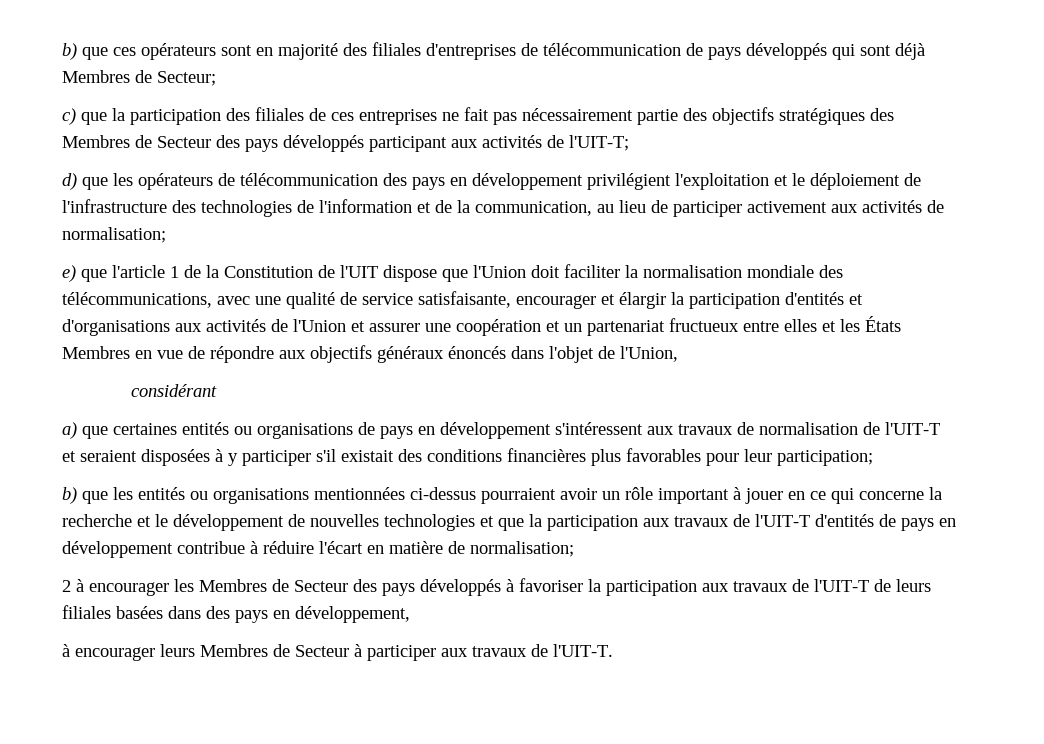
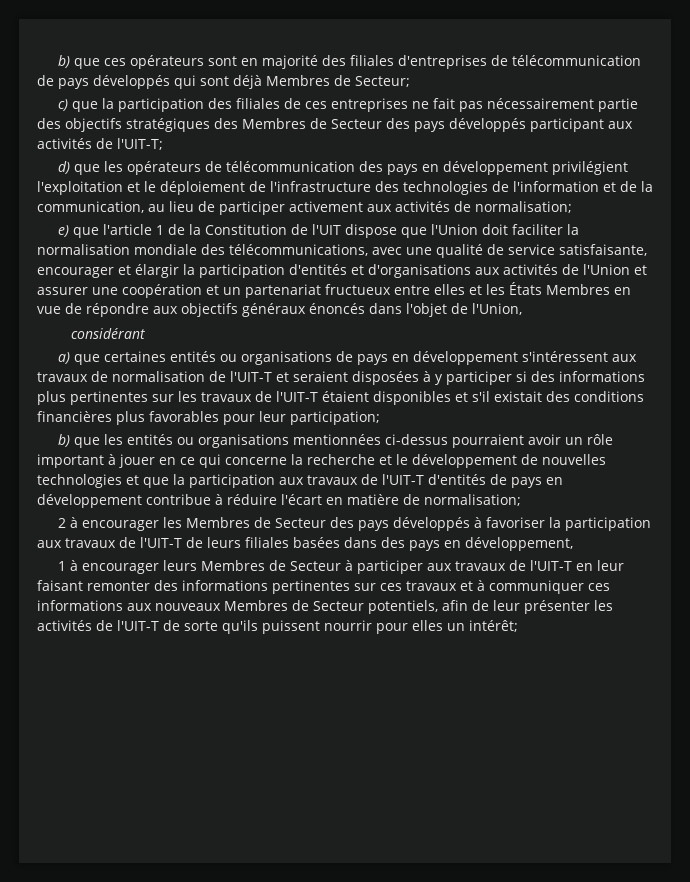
(311, 458) none -> [516,371,645,382] [37,391,468,405] si des informations plus pertinentes sur les travaux de l'UIT-T étaient disponibles et
(410, 614) none -> [57,561,66,571] 1
[553,644,613,657] l'UIT-T. -> [529,560,624,571] [37,580,610,594] [37,600,613,614] [37,620,518,634] l'UIT-T en leur faisant remonter des informations pertinentes sur ces travaux et à communiquer ces informations aux nouveaux Membres de Secteur potentiels, afin de leur présenter les activités de l'UIT-T de sorte qu'ils puissent nourrir pour elles un intérêt;

